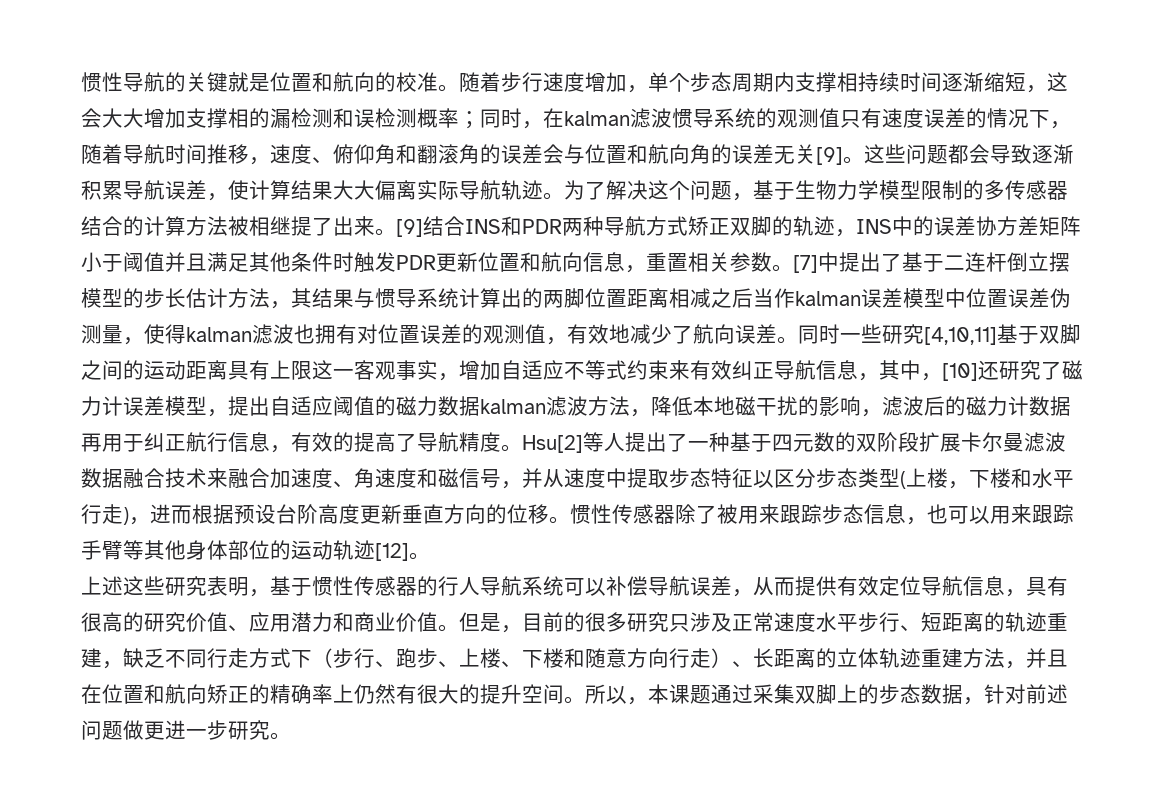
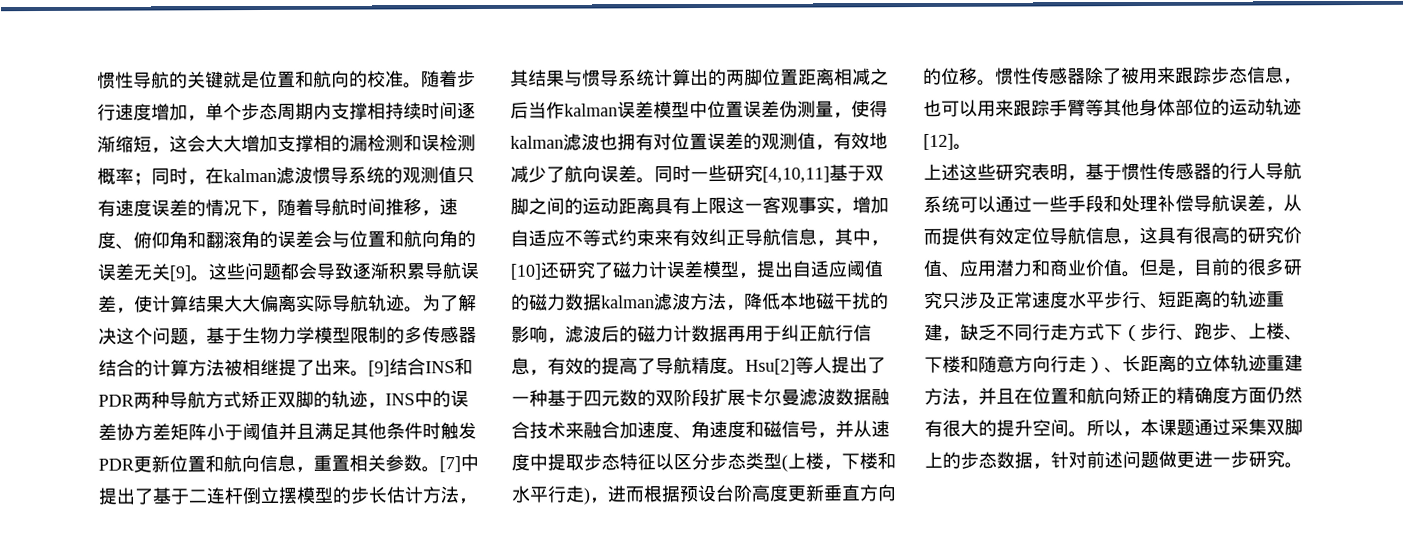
(606, 587) none -> [995,195,1158,213] 通过一些手段和处理
(1026, 593) none -> [1139,226,1158,245] 这
[312,684,354,704] 率上 -> [1212,386,1267,404] 度方面

